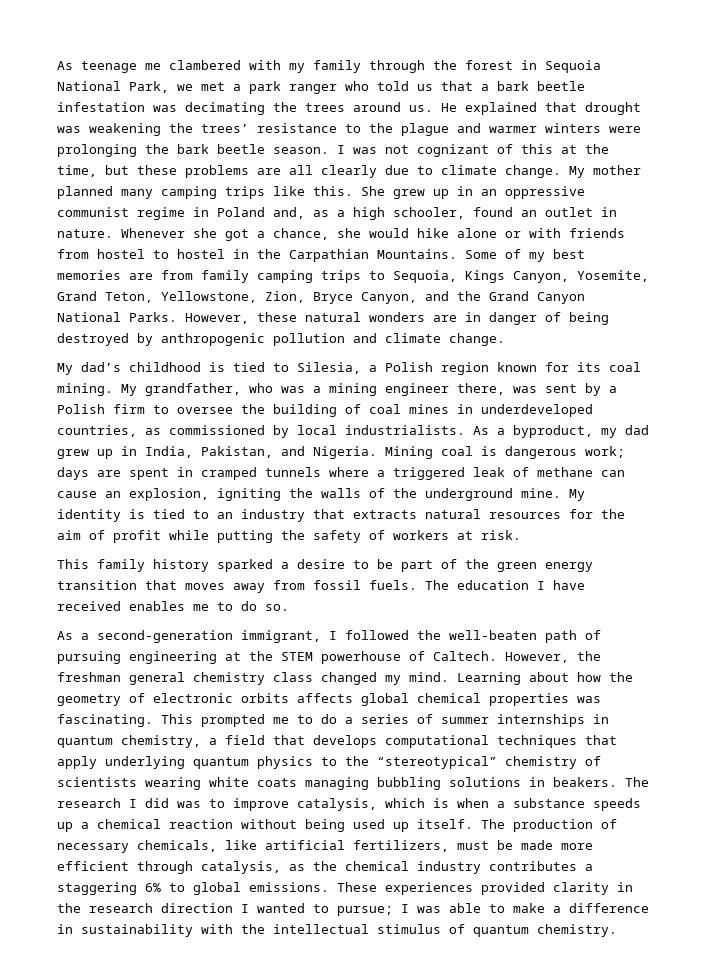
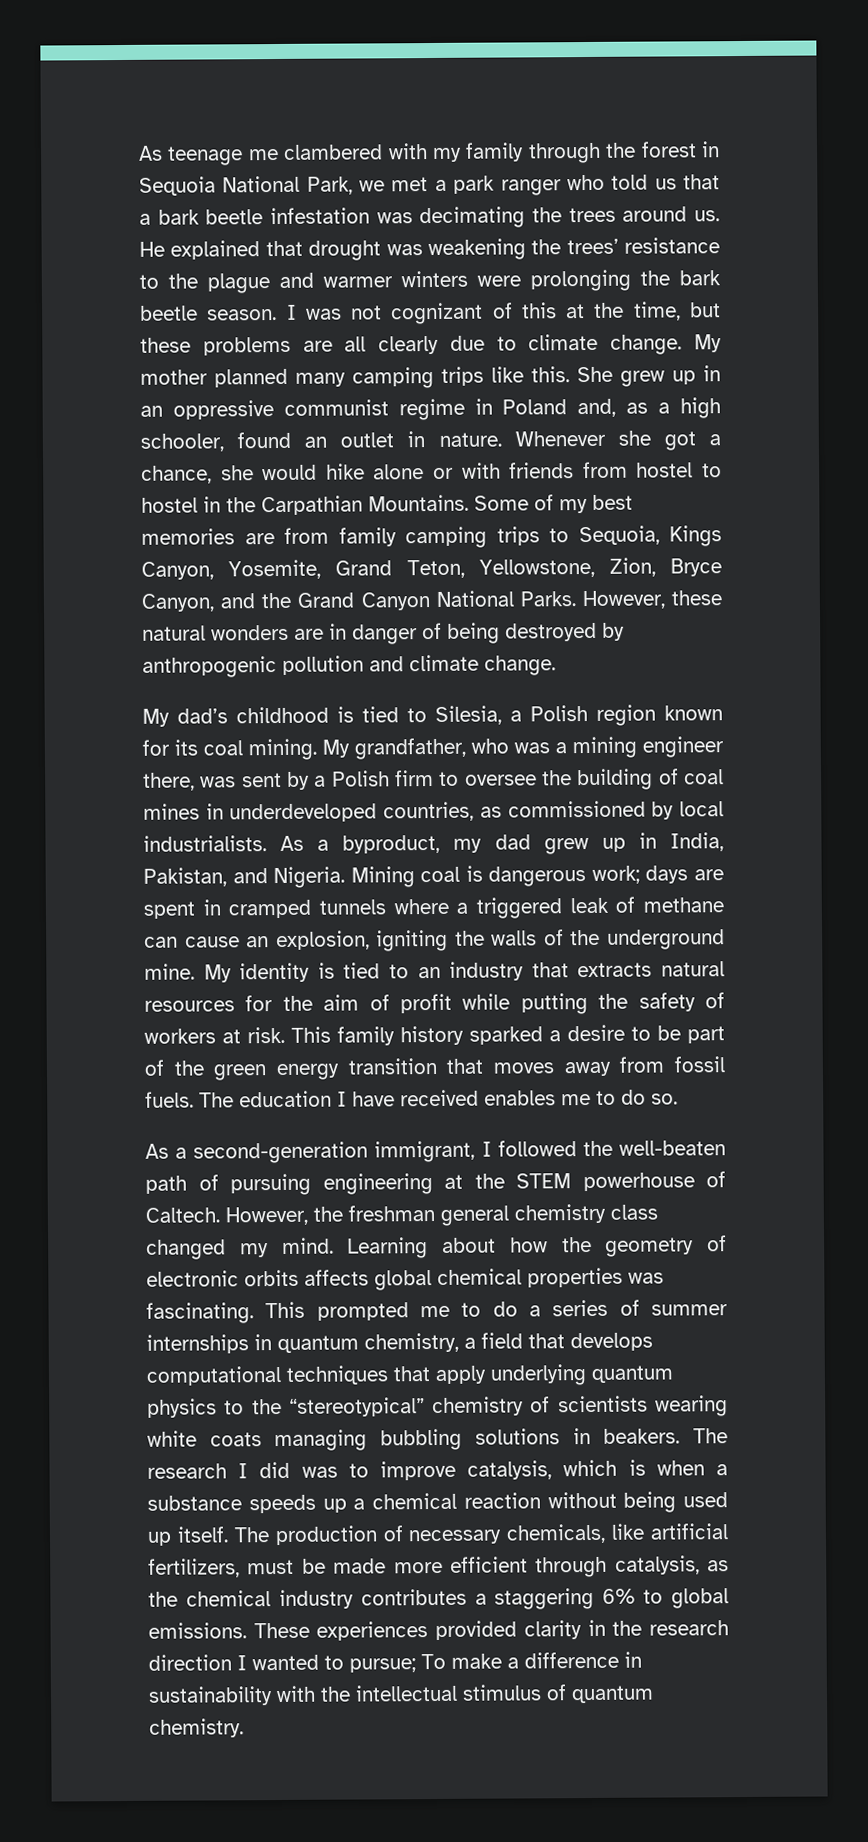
(521, 535) // -> (285, 1035) none
[401,903,505,913] I was able to -> [421,1653,446,1670] To

